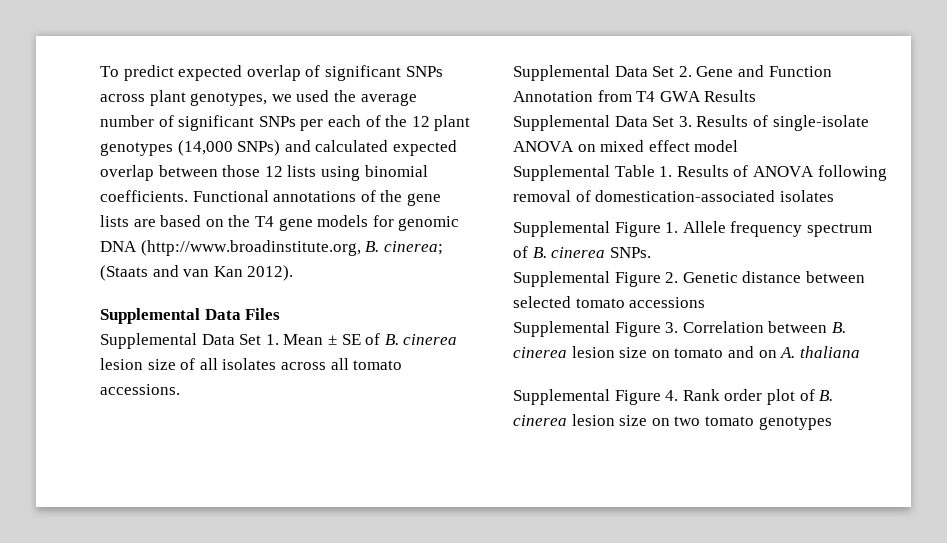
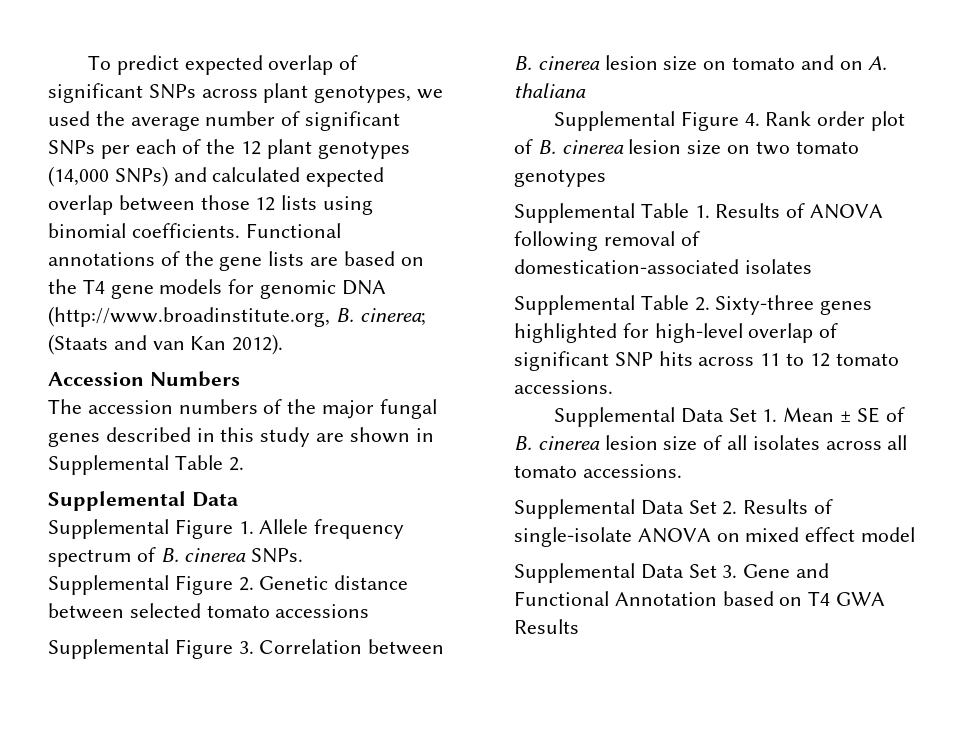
[100,308,281,324] [100,333,458,349] [100,358,403,370] [100,384,180,395] [513,65,832,81] [513,90,757,102] [513,115,869,131] [513,140,739,152] [513,165,887,181] [513,190,834,202] Supplemental Data Files // Supplemental Data Set 1. Mean ± SE of B. cinerea lesion size of all isolates across all tomato accessions. // Supplemental Data Set 2. Gene and Function Annotation from T4 GWA Results // Supplemental Data Set 3. Results of single-isolate ANOVA on mixed effect model // Supplemental Table 1. Results of ANOVA following removal of domestication-associated isolates -> [48,371,240,387] [48,399,437,419] [48,427,434,447] [48,455,244,475] [48,491,238,511] Accession Numbers // The accession numbers of the major fungal genes described in this study are shown in Supplemental Table 2. // Supplemental Data
(832, 423) none -> [514,203,884,223] [514,231,700,251] [514,259,812,274] [514,295,873,315] [514,323,839,343] [514,351,899,371] [514,380,613,394] [553,407,905,427] [514,435,908,451] [514,464,682,478] [514,499,834,519] [514,527,916,547] [514,563,830,583] [514,591,886,606] [514,619,579,634] // Supplemental Table 1. Results of ANOVA following removal of domestication-associated isolates // Supplemental Table 2. Sixty-three genes highlighted for high-level overlap of significant SNP hits across 11 to 12 tomato accessions. // Supplemental Data Set 1. Mean ± SE of B. cinerea lesion size of all isolates across all tomato accessions. // Supplemental Data Set 2. Results of single-isolate ANOVA on mixed effect model // Supplemental Data Set 3. Gene and Functional Annotation based on T4 GWA Results

